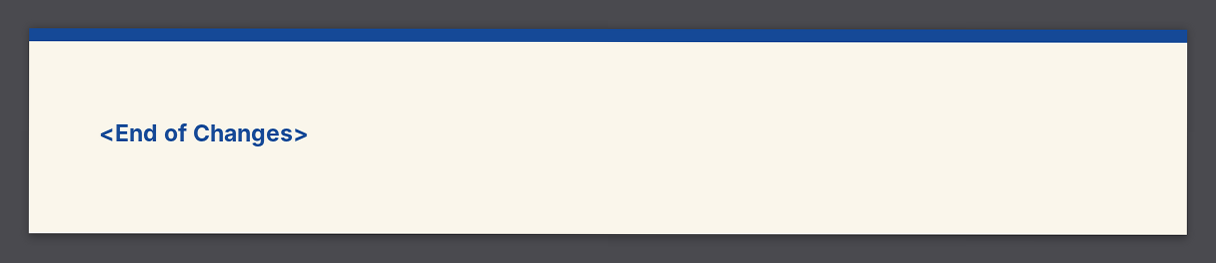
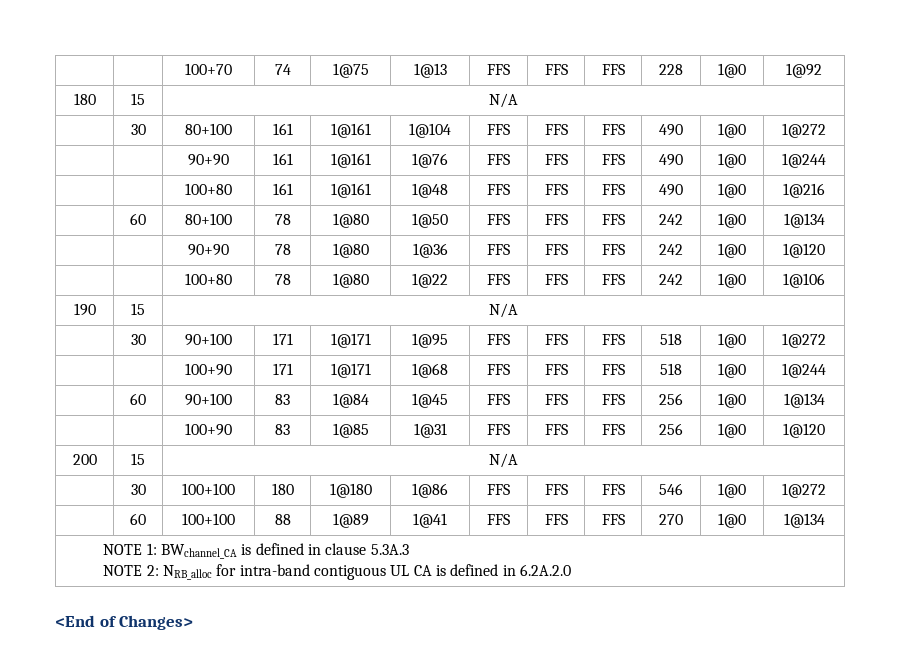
(98, 133) none -> [185,63,232,75] [274,64,291,75] [332,63,369,78] [413,63,447,78] [487,64,510,75] [544,64,568,75] [601,64,625,75] [659,64,683,75] [718,63,746,78] [786,63,822,78] [73,93,96,105] [131,93,145,105] [489,93,518,108] [130,124,146,135] [185,123,232,135] [272,123,293,135] [330,123,371,138] [409,123,451,138] [487,124,510,135] [544,124,568,135] [601,124,625,135] [659,124,683,136] [718,123,746,138] [782,123,826,138] [188,154,229,166] [272,153,293,165] [330,153,371,168] [412,153,448,168] [487,154,510,165] [544,154,568,165] [601,154,625,165] [659,154,683,166] [718,153,746,168] [782,153,826,168] [185,183,232,195] [272,183,293,195] [330,183,371,198] [412,183,448,198] [487,184,510,195] [544,184,568,195] [601,184,625,195] [659,184,683,196] [718,183,746,198] [783,183,825,198] [130,213,146,225] [185,213,232,225] [274,214,291,225] [332,213,369,228] [412,213,448,228] [487,214,510,225] [544,214,568,225] [601,214,625,225] [659,214,683,225] [718,213,746,228] [783,213,825,228] [188,244,229,256] [274,244,291,255] [332,243,369,258] [412,243,448,258] [487,244,510,255] [544,244,568,255] [601,244,625,255] [659,244,683,255] [718,243,746,258] [783,243,825,258] [185,273,232,285] [274,274,291,285] [332,273,369,288] [412,273,448,288] [487,274,510,285] [544,274,568,285] [601,274,625,285] [659,274,683,285] [718,273,746,288] [783,273,825,288] [73,303,96,316] [131,303,145,315] [489,303,518,318] [130,334,146,345] [185,333,232,346] [272,333,293,345] [330,333,371,348] [412,333,448,348] [487,334,510,345] [544,334,568,345] [601,334,625,345] [660,333,682,345] [718,333,746,348] [782,333,826,348] [185,363,232,376] [272,363,293,375] [330,363,371,378] [412,363,448,378] [487,364,510,375] [544,364,568,375] [601,364,625,375] [660,363,682,375] [718,363,746,378] [782,363,826,378] [130,393,146,405] [185,393,232,406] [275,394,290,405] [332,393,369,408] [412,393,448,408] [487,394,510,405] [544,394,568,405] [601,394,625,405] [659,393,683,405] [718,393,746,408] [783,393,825,408] [185,423,232,436] [275,424,290,435] [332,423,369,438] [413,423,447,438] [487,424,510,435] [544,424,568,435] [601,424,625,435] [659,423,683,435] [718,423,746,438] [783,423,825,438] [72,454,97,465] [131,453,145,465] [489,453,518,468] [130,484,146,495] [182,483,235,495] [271,483,294,495] [329,483,372,498] [412,483,448,498] [487,484,510,495] [544,484,568,495] [601,484,625,495] [659,483,683,495] [718,483,746,498] [782,483,826,498] [130,513,146,525] [182,513,235,525] [274,514,291,525] [332,513,369,528] [413,513,447,528] [487,514,510,525] [544,514,568,525] [601,514,625,525] [659,514,683,525] [718,513,746,528] [783,513,825,528] [103,543,409,559] [103,564,571,580] | | 100+70 | 74 | 1@75 | 1@13 | FFS | FFS | FFS | 228 | 1@0 | 1@92 // 180 | 15 | N/A // | 30 | 80+100 | 161 | 1@161 | 1@104 | FFS | FFS | FFS | 490 | 1@0 | 1@272 // | | 90+90 | 161 | 1@161 | 1@76 | FFS | FFS | FFS | 490 | 1@0 | 1@244 // | | 100+80 | 161 | 1@161 | 1@48 | FFS | FFS | FFS | 490 | 1@0 | 1@216 // | 60 | 80+100 | 78 | 1@80 | 1@50 | FFS | FFS | FFS | 242 | 1@0 | 1@134 // | | 90+90 | 78 | 1@80 | 1@36 | FFS | FFS | FFS | 242 | 1@0 | 1@120 // | | 100+80 | 78 | 1@80 | 1@22 | FFS | FFS | FFS | 242 | 1@0 | 1@106 // 190 | 15 | N/A // | 30 | 90+100 | 171 | 1@171 | 1@95 | FFS | FFS | FFS | 518 | 1@0 | 1@272 // | | 100+90 | 171 | 1@171 | 1@68 | FFS | FFS | FFS | 518 | 1@0 | 1@244 // | 60 | 90+100 | 83 | 1@84 | 1@45 | FFS | FFS | FFS | 256 | 1@0 | 1@134 // | | 100+90 | 83 | 1@85 | 1@31 | FFS | FFS | FFS | 256 | 1@0 | 1@120 // 200 | 15 | N/A // | 30 | 100+100 | 180 | 1@180 | 1@86 | FFS | FFS | FFS | 546 | 1@0 | 1@272 // | 60 | 100+100 | 88 | 1@89 | 1@41 | FFS | FFS | FFS | 270 | 1@0 | 1@134 // NOTE 1: BWchannel_CA is defined in clause 5.3A.3 // NOTE 2: NRB_alloc for intra-band contiguous UL CA is defined in 6.2A.2.0 //

